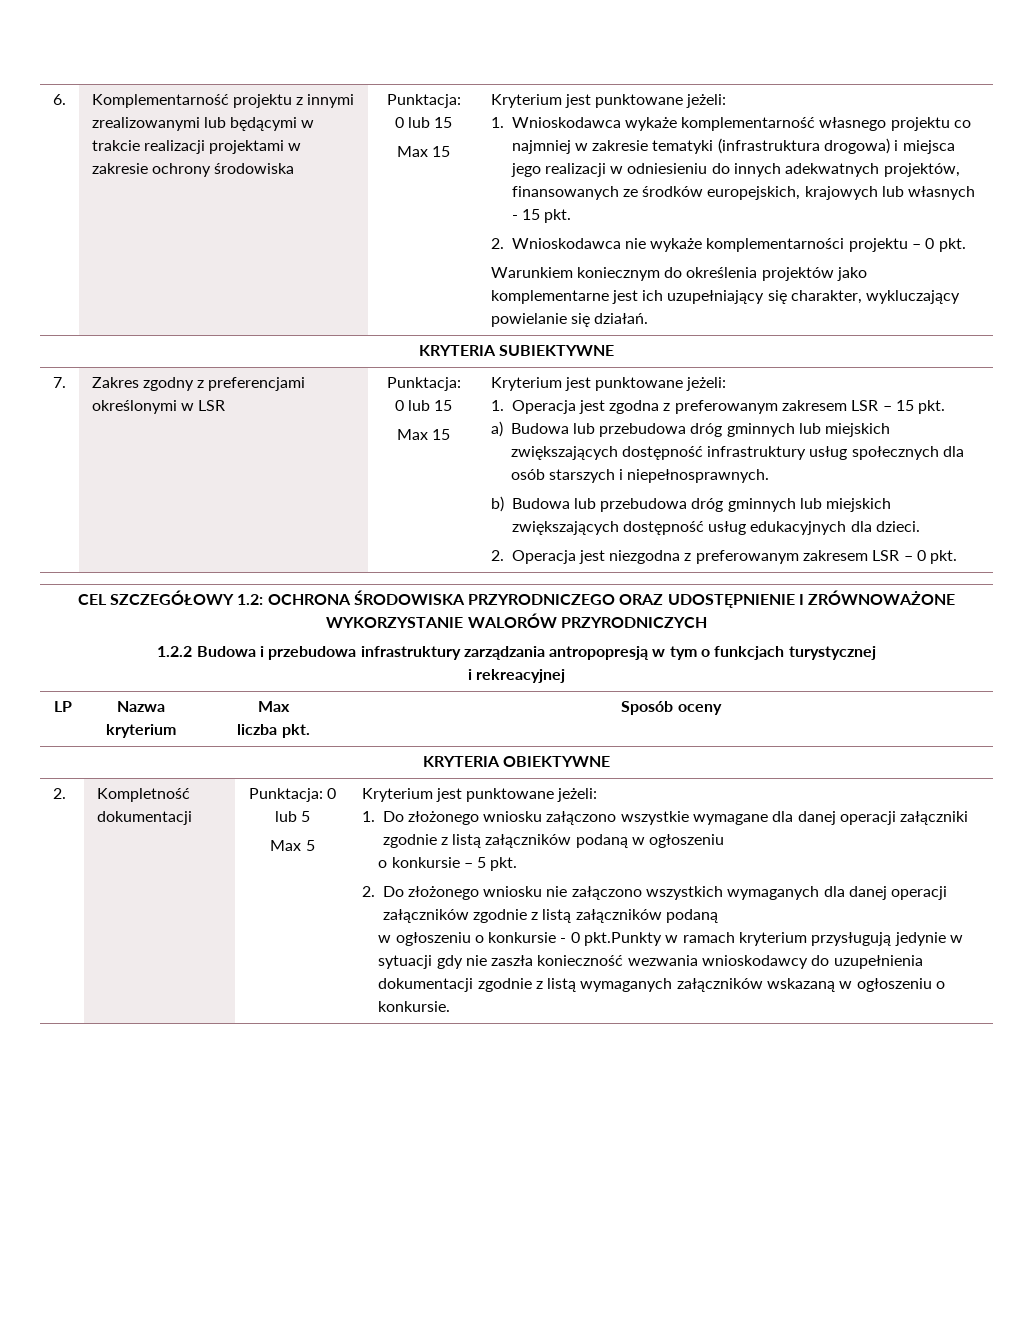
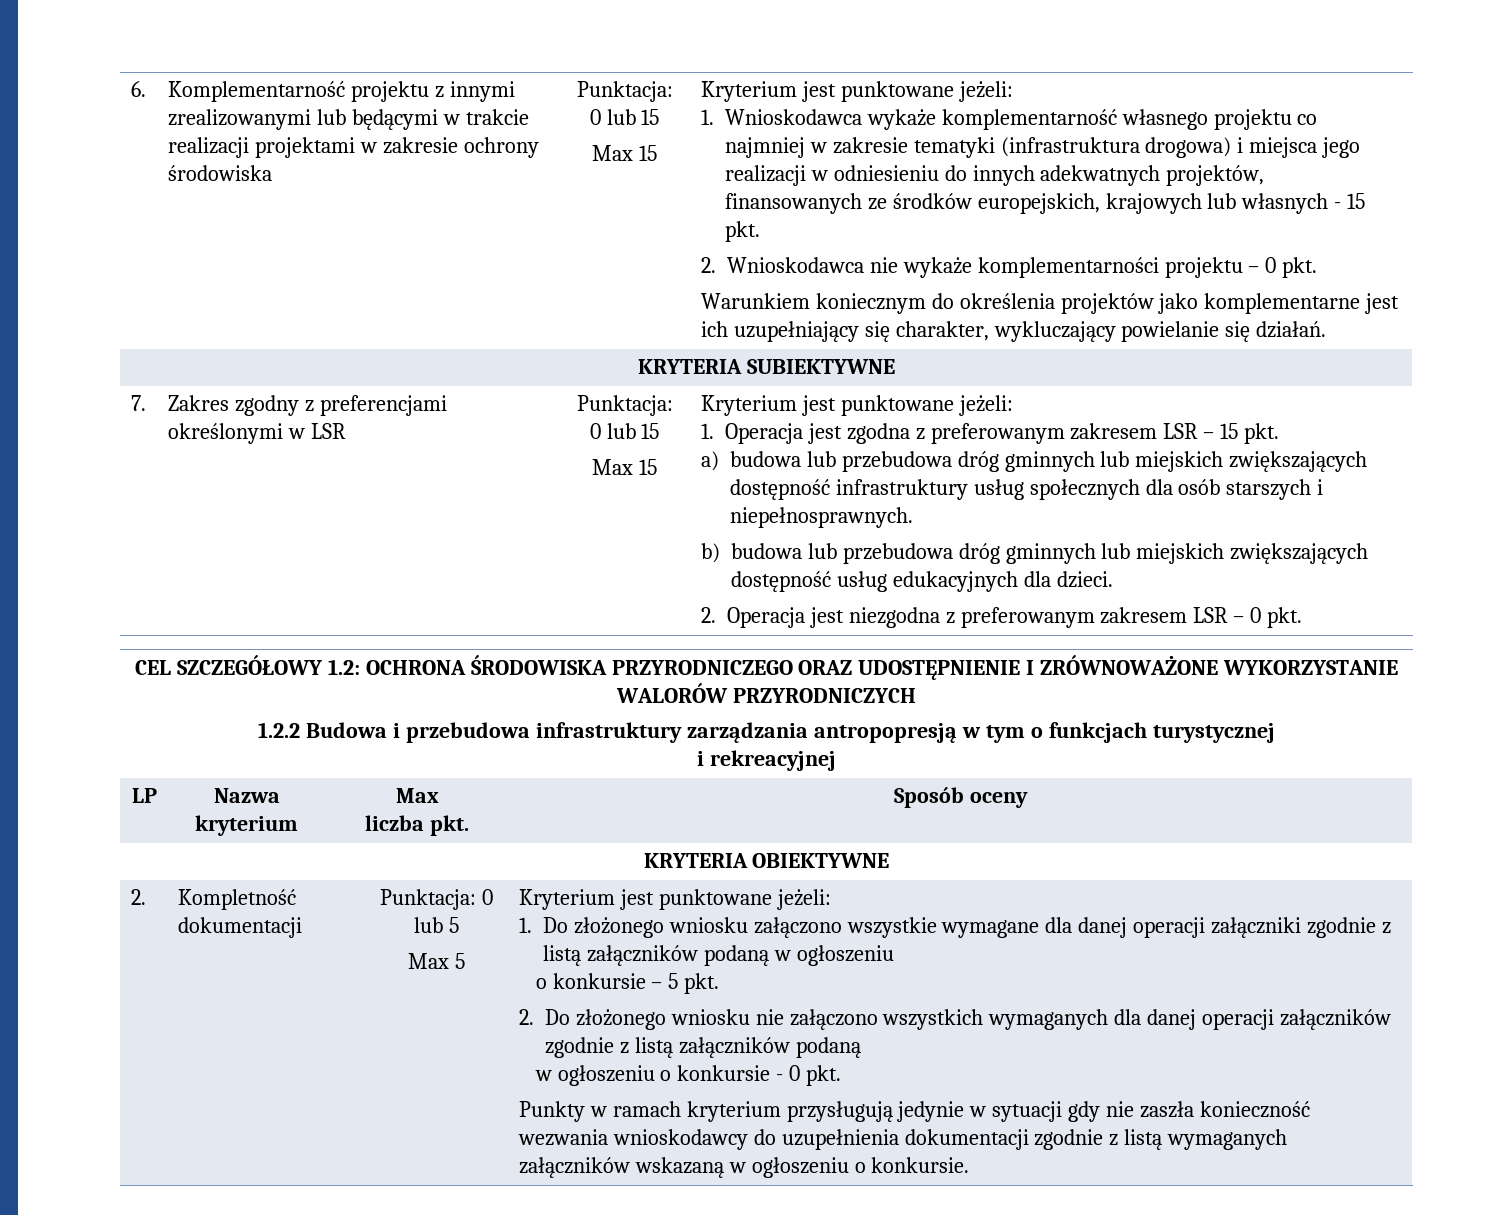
[510,423,569,434] Budowa -> [729,451,801,467] budowa
[511,498,570,509] Budowa -> [730,543,802,559] budowa
[584,932,663,946] pkt.Punkty -> [806,1065,842,1086] [518,1101,585,1122] pkt. // Punkty

